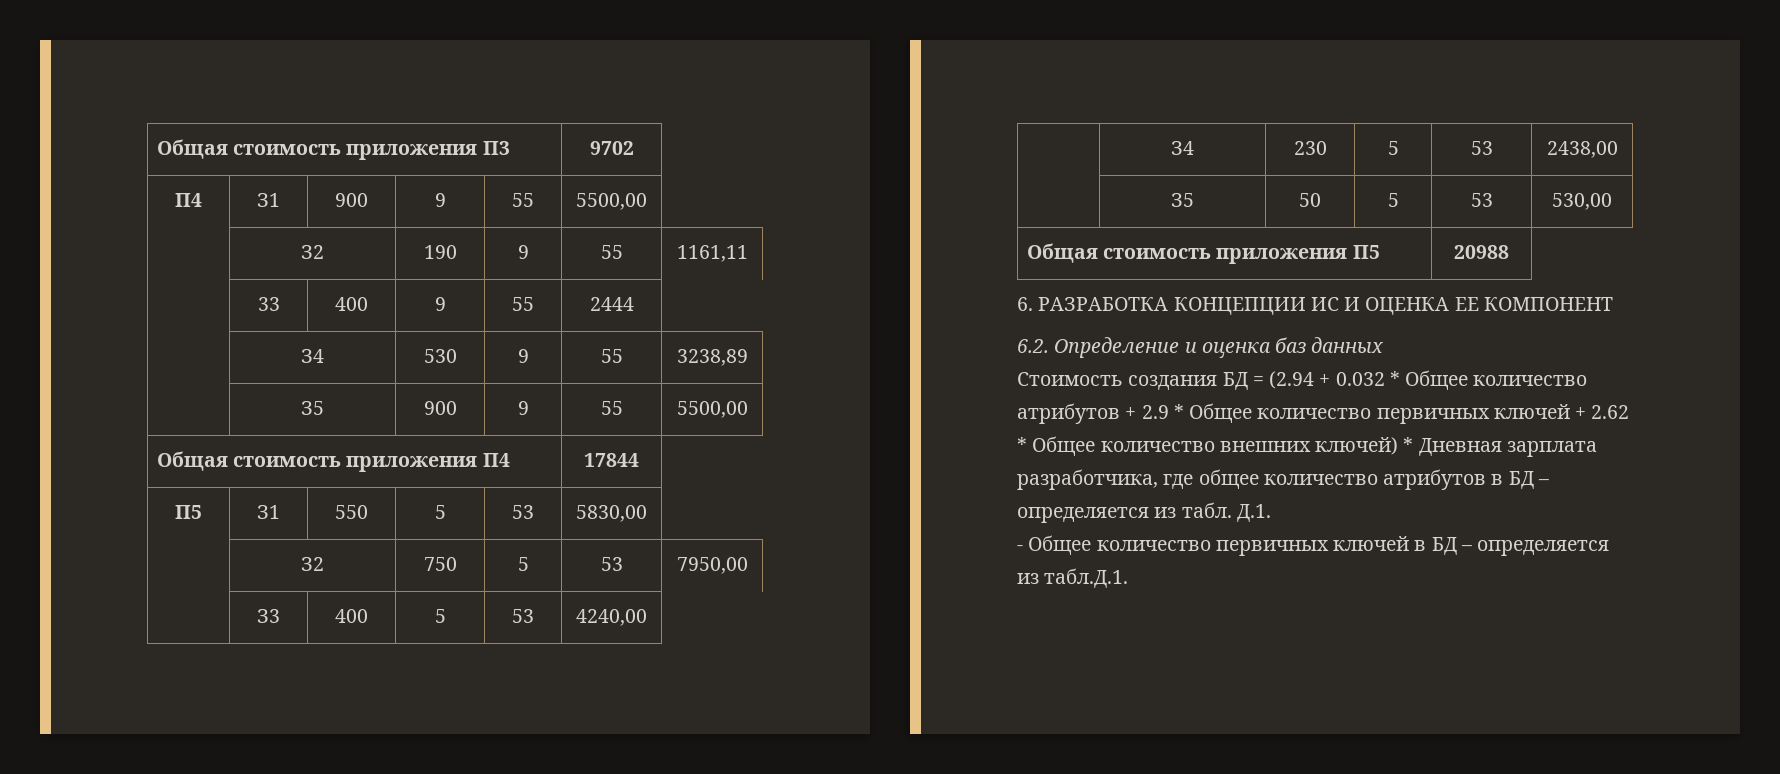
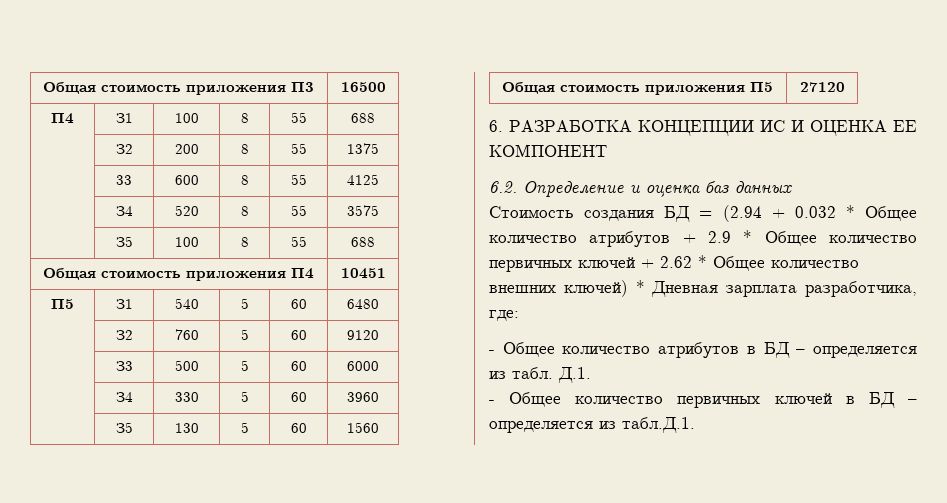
[589,141,634,155] 9702 -> [340,82,386,92] 16500
[335,193,368,207] [434,193,446,207] [512,193,534,207] [576,193,647,210] [301,245,324,259] [423,245,457,259] [517,245,529,259] [600,245,623,259] [676,245,748,262] 900 | 9 | 55 | 5500,00 // | З2 | 190 | 9 | 55 | 1161,11 -> [174,113,199,123] [240,113,249,123] [290,112,307,123] [351,113,375,123] [115,144,133,154] [174,144,199,154] [240,144,249,154] [290,143,307,154] [347,143,379,154] 100 | 8 | 55 | 688 // | З2 | 200 | 8 | 55 | 1375
[335,297,368,311] [434,297,446,311] [512,297,534,311] [589,297,634,311] [301,349,324,363] [423,349,457,363] [517,349,529,363] [600,349,623,363] [676,349,748,366] [301,401,324,415] [423,401,457,415] [517,401,529,415] [600,401,623,415] [676,401,748,418] 400 | 9 | 55 | 2444 // | З4 | 530 | 9 | 55 | 3238,89 // | З5 | 900 | 9 | 55 | 5500,00 -> [174,175,199,185] [240,175,249,185] [290,174,307,185] [347,174,379,185] [115,206,133,216] [174,205,199,216] [240,206,249,216] [290,205,307,216] [347,205,379,216] [115,236,133,247] [174,237,199,247] [240,237,249,247] [290,236,307,247] [351,237,375,247] 600 | 8 | 55 | 4125 // | З4 | 520 | 8 | 55 | 3575 // | З5 | 100 | 8 | 55 | 688
[584,453,639,467] 17844 -> [340,268,386,279] 10451
[335,505,368,519] [434,505,446,519] [512,505,534,519] [576,505,647,522] [301,557,324,571] [423,557,457,571] [517,557,529,571] [600,557,623,571] [676,557,748,574] 550 | 5 | 53 | 5830,00 // | З2 | 750 | 5 | 53 | 7950,00 -> [174,298,199,309] [240,298,249,309] [290,299,307,309] [347,299,379,309] [115,330,133,340] [174,329,199,340] [240,329,249,340] [290,330,307,340] [347,330,379,340] 540 | 5 | 60 | 6480 // | З2 | 760 | 5 | 60 | 9120
[335,609,368,623] [434,609,446,623] [512,609,534,623] [576,609,647,626] [1171,141,1194,155] [1293,141,1327,155] [1387,141,1399,155] [1470,141,1493,155] [1546,141,1618,158] [1171,193,1194,207] [1299,193,1321,207] [1387,193,1399,207] [1470,193,1493,207] [1552,193,1612,210] 400 | 5 | 53 | 4240,00 // | З4 | 230 | 5 | 53 | 2438,00 // | З5 | 50 | 5 | 53 | 530,00 -> [174,360,199,371] [240,360,249,371] [290,361,307,371] [347,361,379,371] [115,392,133,402] [174,392,199,402] [240,391,249,402] [290,392,307,402] [347,392,379,402] [115,422,133,433] [174,423,199,433] [240,422,249,433] [290,423,307,433] [347,422,379,433] 500 | 5 | 60 | 6000 // | З4 | 330 | 5 | 60 | 3960 // | З5 | 130 | 5 | 60 | 1560
[1454,245,1509,259] 20988 -> [799,82,845,92] 27120
[1163,469,1259,489] где общее -> [489,310,519,321] [489,342,555,357] где: // - Общее

